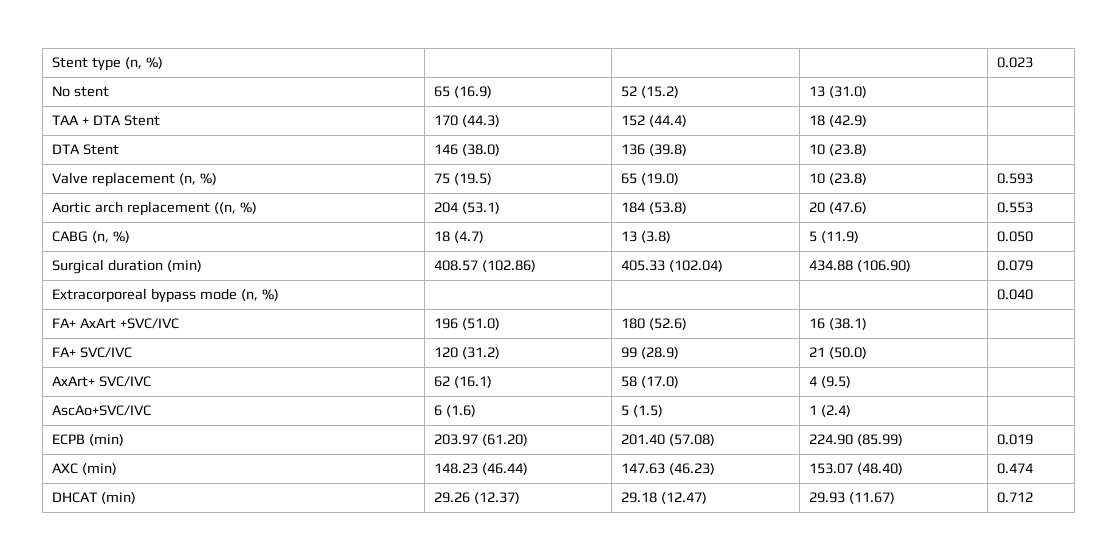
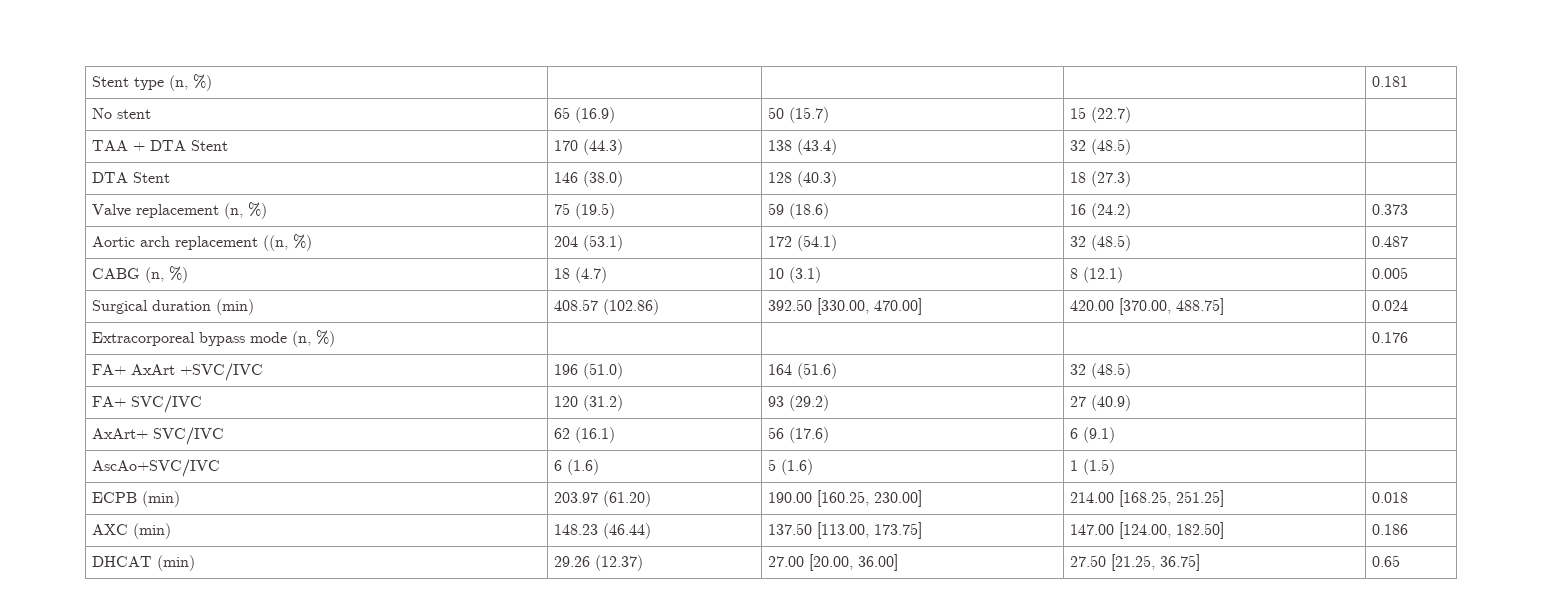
[996,57,1033,68] 0.023 -> [1372,76,1409,87] 0.181
[620,86,679,98] [808,86,867,98] 52 (15.2) | 13 (31.0) -> [768,107,830,123] [1070,107,1132,123] 50 (15.7) | 15 (22.7)
[620,115,687,127] [808,115,867,127] 152 (44.4) | 18 (42.9) -> [768,139,838,155] [1070,139,1132,155] 138 (43.4) | 32 (48.5)
[620,144,687,156] [808,144,867,156] 136 (39.8) | 10 (23.8) -> [768,171,838,187] [1070,171,1132,187] 128 (40.3) | 18 (27.3)
[620,173,679,185] [808,173,867,185] [996,173,1033,184] 65 (19.0) | 10 (23.8) | 0.593 -> [768,203,830,219] [1070,203,1132,219] [1372,204,1409,215] 59 (18.6) | 16 (24.2) | 0.373
[620,202,687,214] [808,202,867,214] [996,202,1033,213] 184 (53.8) | 20 (47.6) | 0.553 -> [768,235,838,251] [1070,235,1132,251] [1372,236,1409,247] 172 (54.1) | 32 (48.5) | 0.487
[620,231,671,243] [808,231,859,243] [996,231,1033,242] 13 (3.8) | 5 (11.9) | 0.050 -> [768,267,822,283] [1070,267,1124,283] [1372,267,1409,279] 10 (3.1) | 8 (12.1) | 0.005
[620,260,723,272] [808,260,911,272] [996,260,1033,271] 405.33 (102.04) | 434.88 (106.90) | 0.079 -> [768,298,923,315] [1070,298,1225,315] [1372,300,1409,311] 392.50 [330.00, 470.00] | 420.00 [370.00, 488.75] | 0.024
[996,289,1033,300] 0.040 -> [1372,332,1409,343] 0.176
[620,318,687,330] [808,318,867,330] 180 (52.6) | 16 (38.1) -> [768,363,838,379] [1070,363,1132,379] 164 (51.6) | 32 (48.5)
[620,347,679,359] [808,347,867,359] 99 (28.9) | 21 (50.0) -> [768,395,830,411] [1070,395,1132,411] 93 (29.2) | 27 (40.9)
[620,376,679,388] [808,376,851,388] 58 (17.0) | 4 (9.5) -> [768,427,830,443] [1070,427,1116,443] 56 (17.6) | 6 (9.1)
[632,405,663,417] [808,405,851,417] (1.5) | 1 (2.4) -> [781,459,814,475] [1070,459,1116,475] (1.6) | 1 (1.5)
[620,434,715,446] [808,434,903,446] [996,434,1033,445] [51,463,117,475] [433,463,528,475] [620,463,715,475] [808,463,903,475] [996,463,1033,474] [51,492,136,504] [433,492,520,504] [620,492,707,504] [808,492,895,504] [996,492,1033,503] 201.40 (57.08) | 224.90 (85.99) | 0.019 // AXC (min) | 148.23 (46.44) | 147.63 (46.23) | 153.07 (48.40) | 0.474 // DHCAT (min) | 29.26 (12.37) | 29.18 (12.47) | 29.93 (11.67) | 0.712 -> [768,490,923,507] [1070,490,1225,507] [1372,492,1409,503] [92,523,172,539] [554,523,652,539] [768,522,923,539] [1070,522,1225,539] [1372,524,1409,535] [92,555,196,571] [554,555,644,571] [768,554,899,571] [1070,554,1201,571] [1372,555,1401,567] 190.00 [160.25, 230.00] | 214.00 [168.25, 251.25] | 0.018 // AXC (min) | 148.23 (46.44) | 137.50 [113.00, 173.75] | 147.00 [124.00, 182.50] | 0.186 // DHCAT (min) | 29.26 (12.37) | 27.00 [20.00, 36.00] | 27.50 [21.25, 36.75] | 0.65

